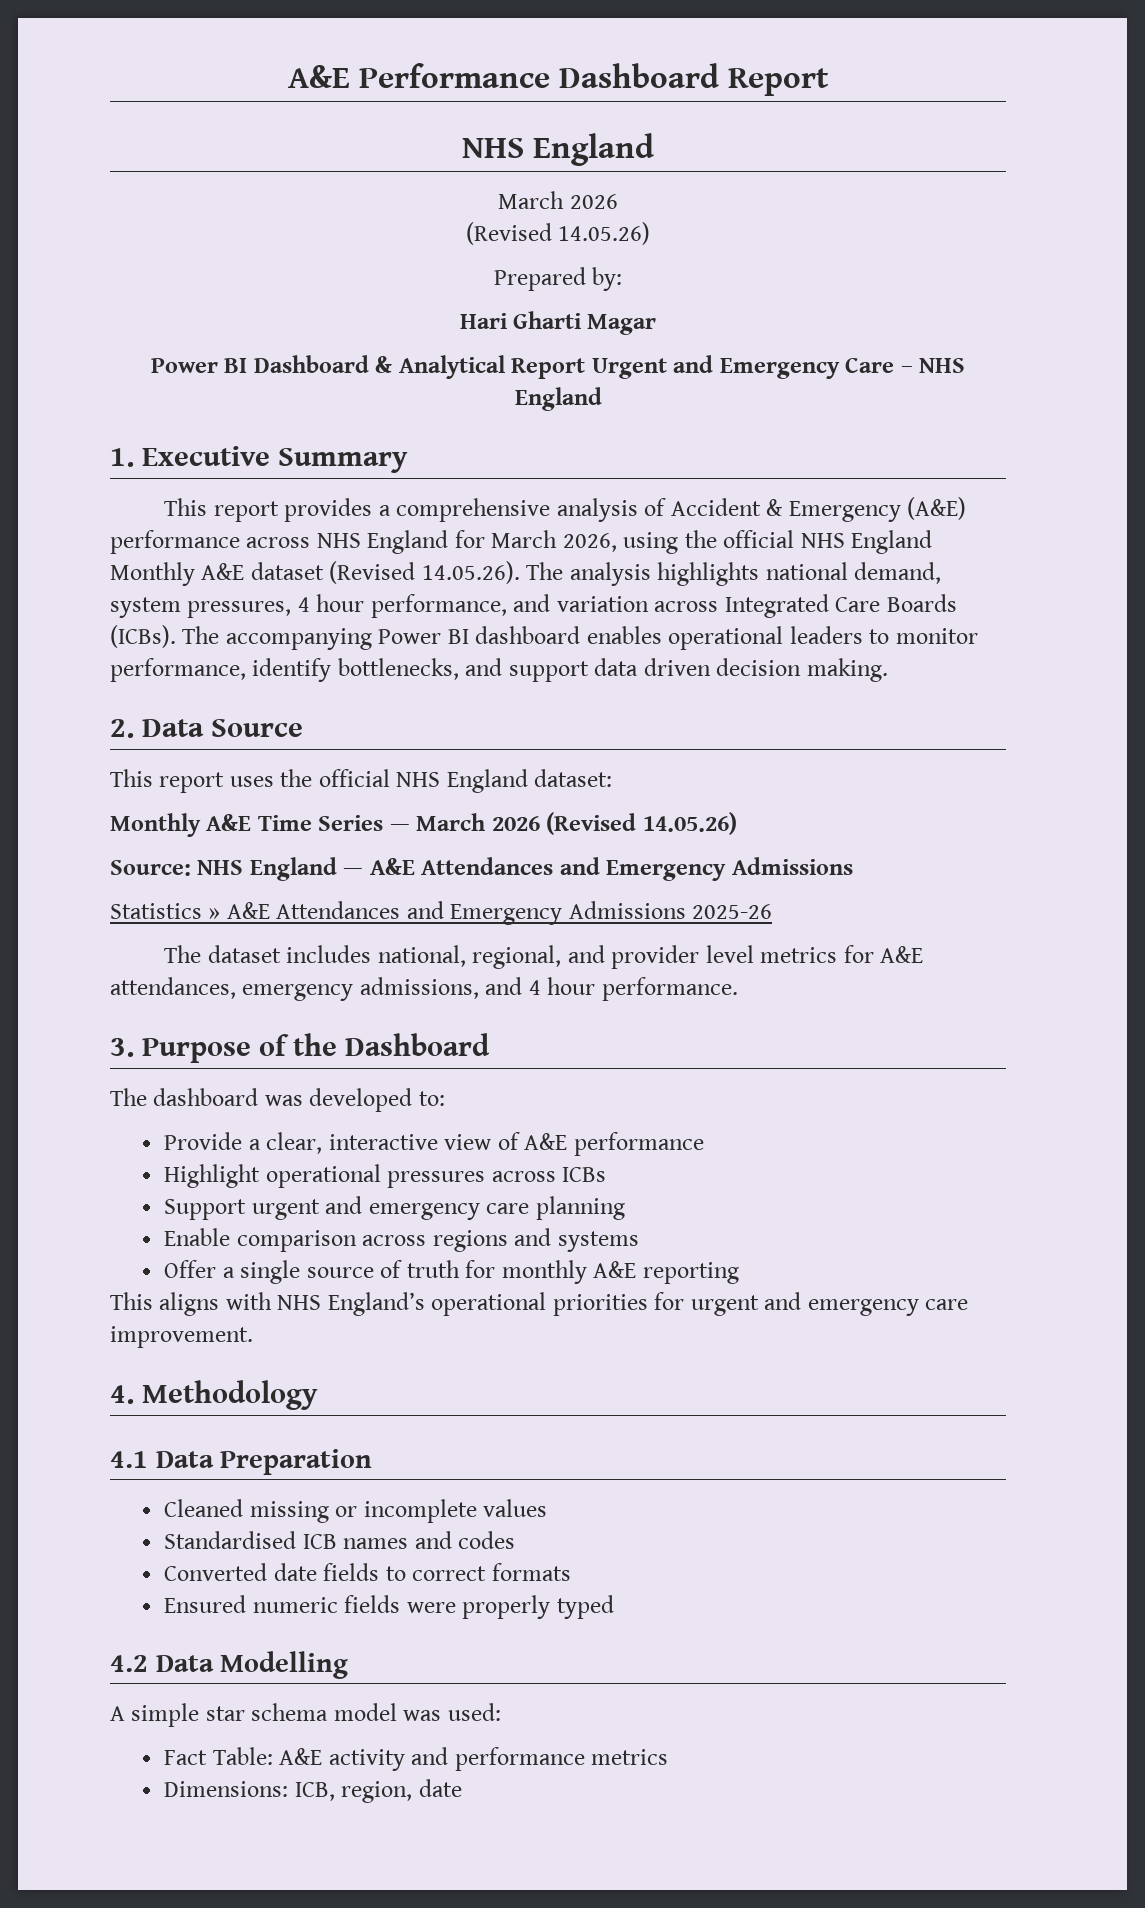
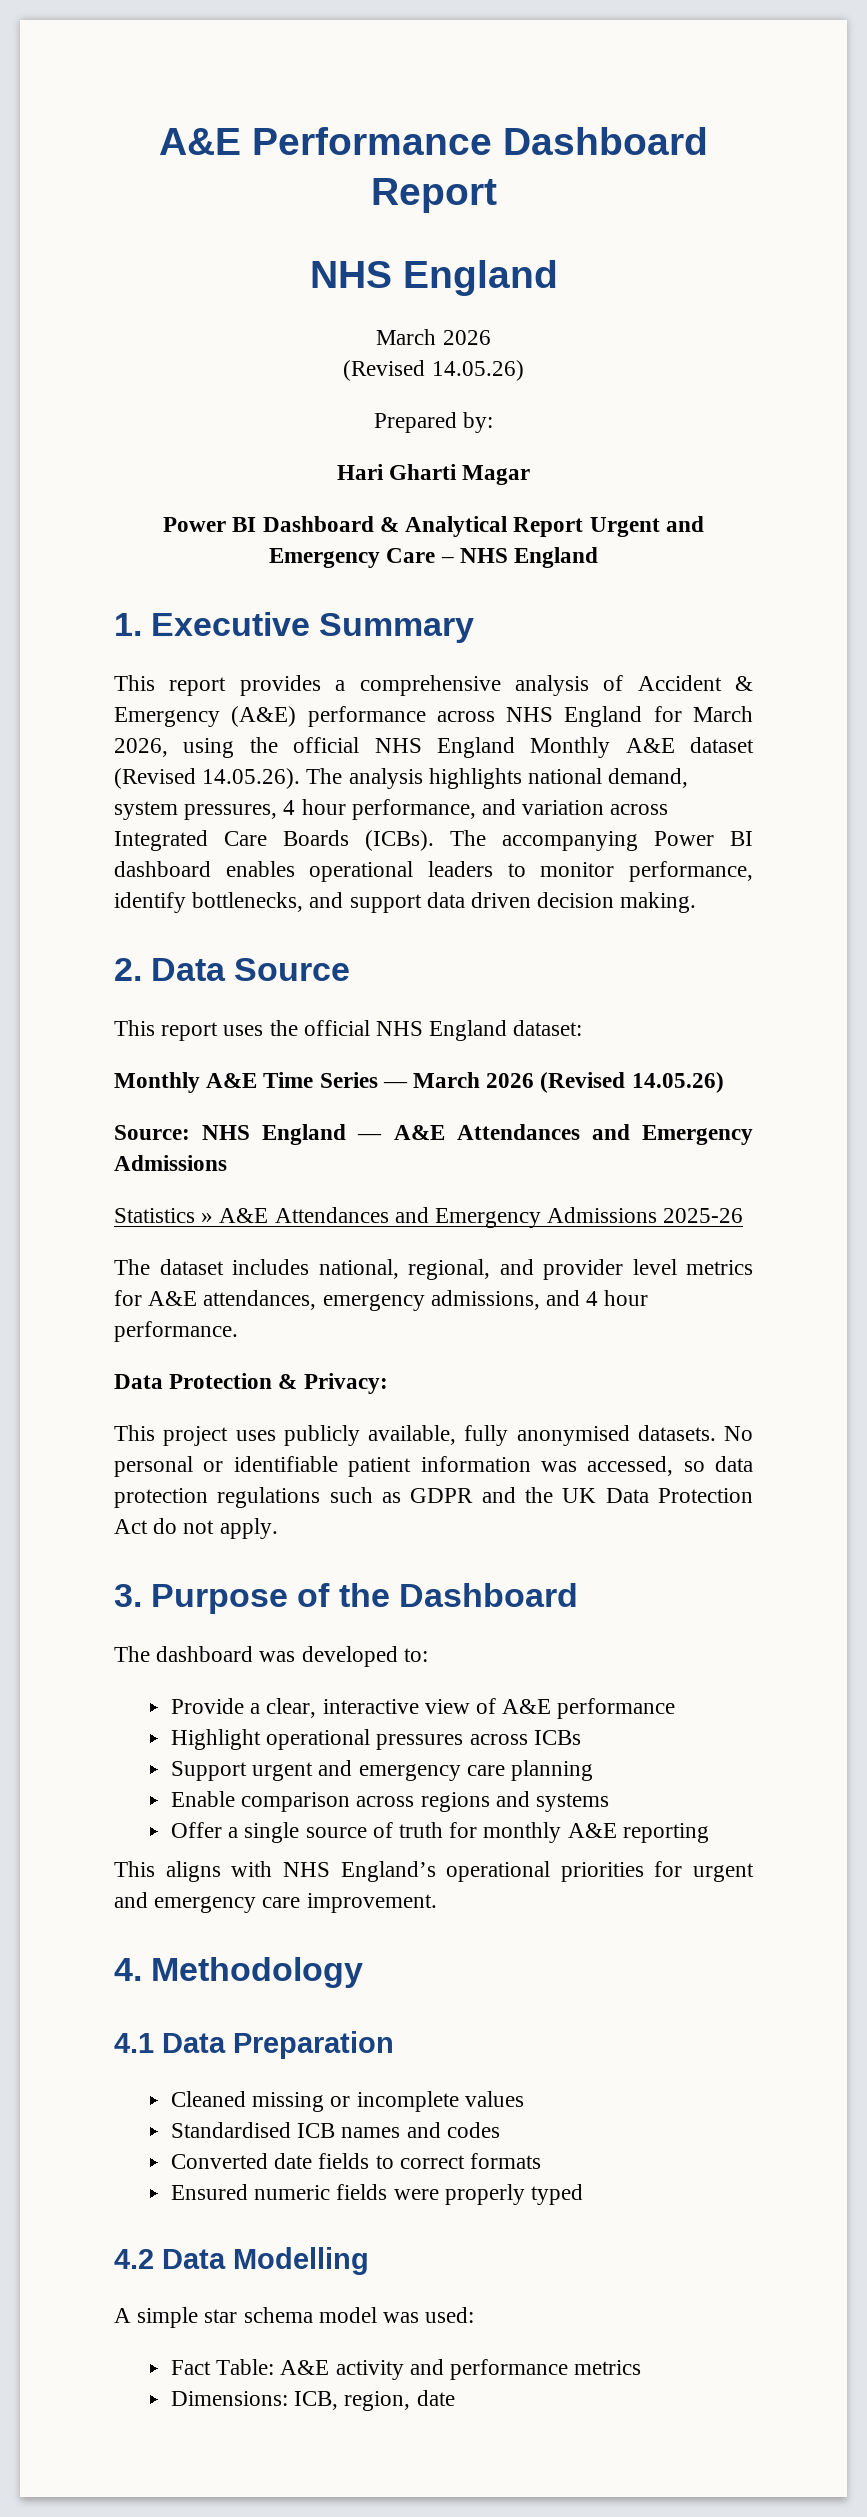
(738, 989) none -> [114,1373,388,1394] [114,1425,753,1446] [114,1456,753,1477] [114,1487,753,1508] [114,1518,278,1539] // Data Protection & Privacy: // This project uses publicly available, fully anonymised datasets. No personal or identifiable patient information was accessed, so data protection regulations such as GDPR and the UK Data Protection Act do not apply.

